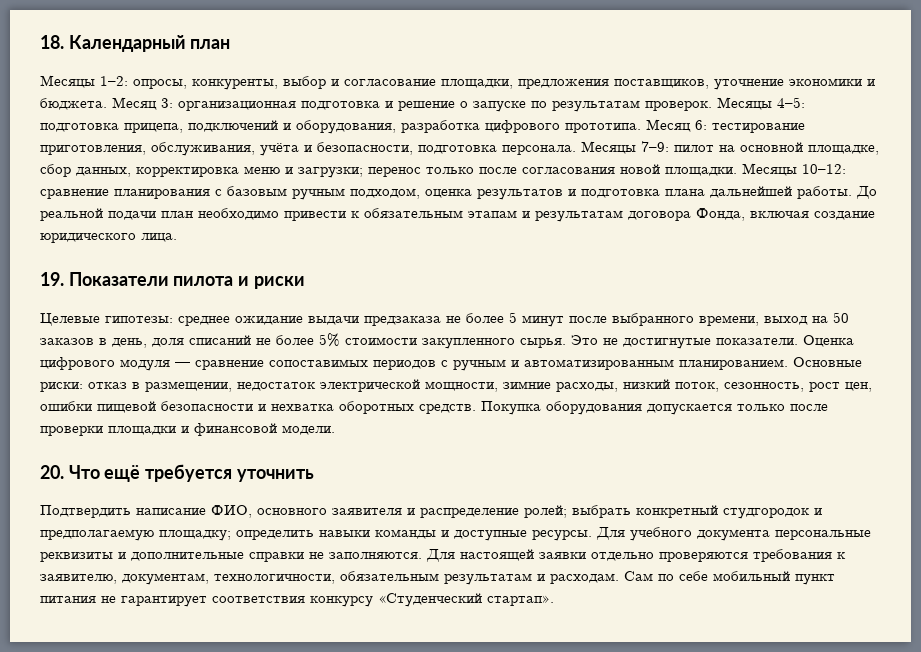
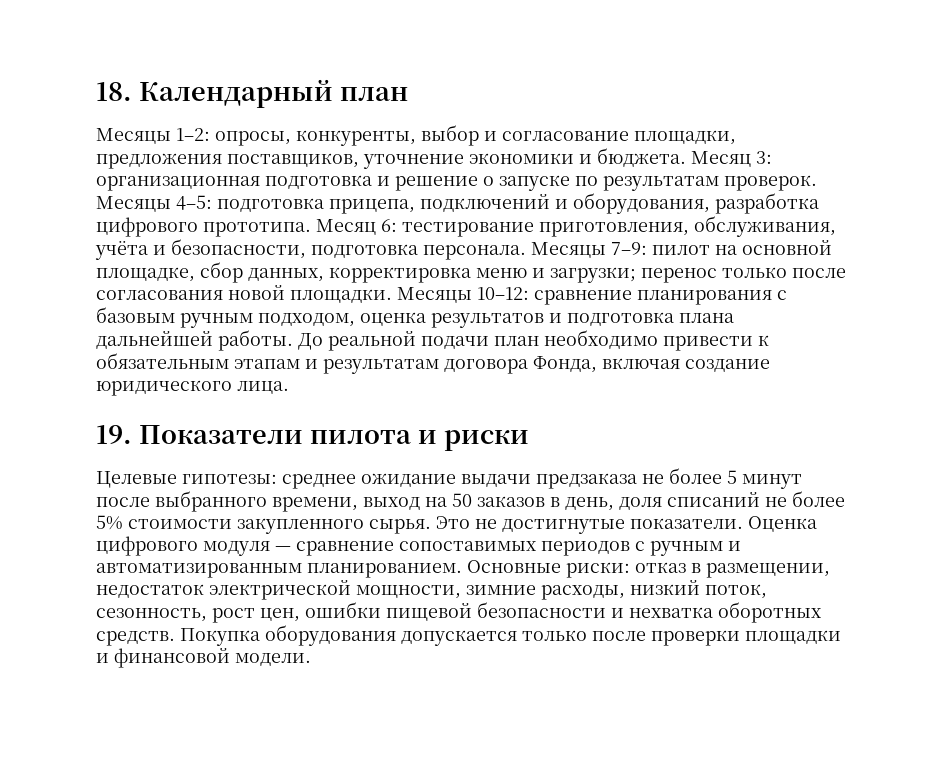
[40,464,314,482] [40,505,822,519] [40,527,871,541] [40,549,846,562] [40,571,835,585] [40,593,554,607] // 20. Что ещё требуется уточнить // Подтвердить написание ФИО, основного заявителя и распределение ролей; выбрать конкретный студгородок и предполагаемую площадку; определить навыки команды и доступные ресурсы. Для учебного документа персональные реквизиты и дополнительные справки не заполняются. Для настоящей заявки отдельно проверяются требования к заявителю, документам, технологичности, обязательным результатам и расходам. Сам по себе мобильный пункт питания не гарантирует соответствия конкурсу «Студенческий стартап». -> (311, 659) none

